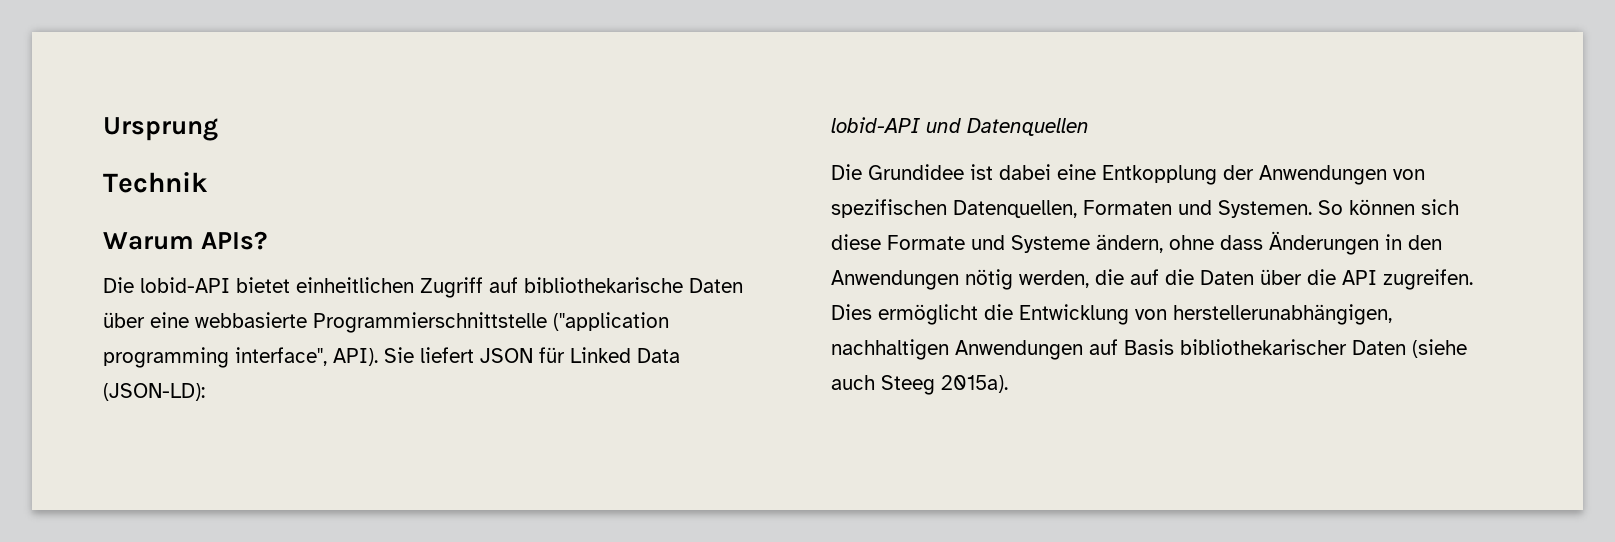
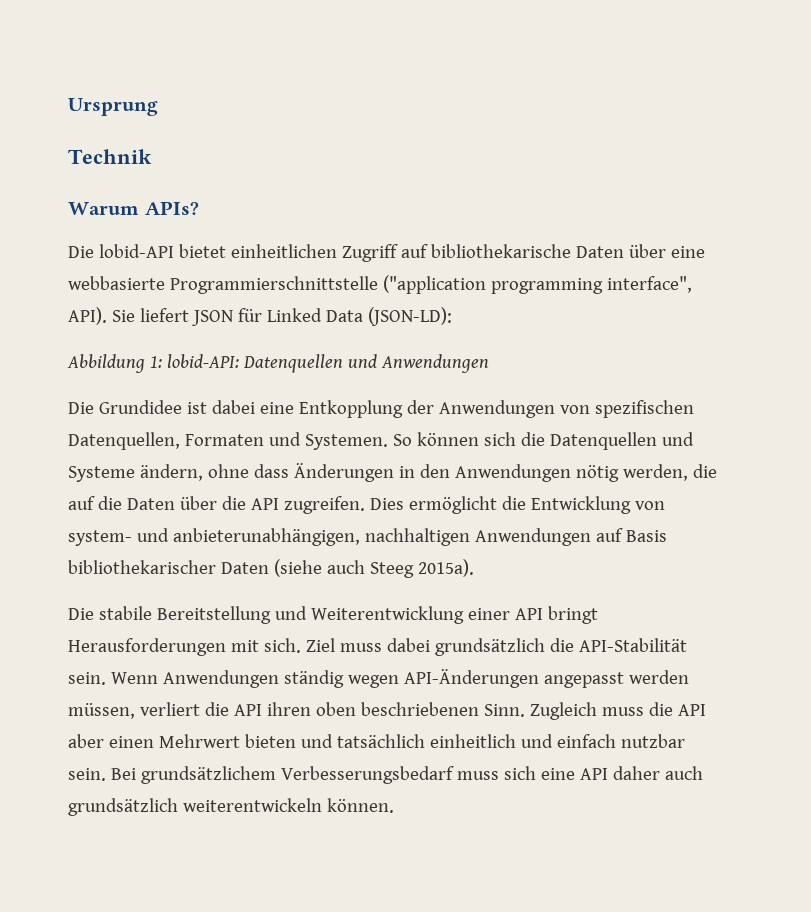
[831,117,1089,136] lobid-API und Datenquellen -> [67,354,489,373] Abbildung 1: lobid-API: Datenquellen und Anwendungen
[831,234,965,250] diese Formate -> [520,432,657,450] die Datenquellen
[1173,304,1392,325] herstellerunabhängigen, -> [68,528,360,546] system- und anbieterunabhängigen,
(1008, 384) none -> [68,606,598,624] [68,638,687,656] [68,669,689,688] [68,702,706,720] [68,734,685,748] [68,766,703,784] [68,798,394,816] // Die stabile Bereitstellung und Weiterentwicklung einer API bringt Herausforderungen mit sich. Ziel muss dabei grundsätzlich die API-Stabilität sein. Wenn Anwendungen ständig wegen API-Änderungen angepasst werden müssen, verliert die API ihren oben beschriebenen Sinn. Zugleich muss die API aber einen Mehrwert bieten und tatsächlich einheitlich und einfach nutzbar sein. Bei grundsätzlichem Verbesserungsbedarf muss sich eine API daher auch grundsätzlich weiterentwickeln können.

